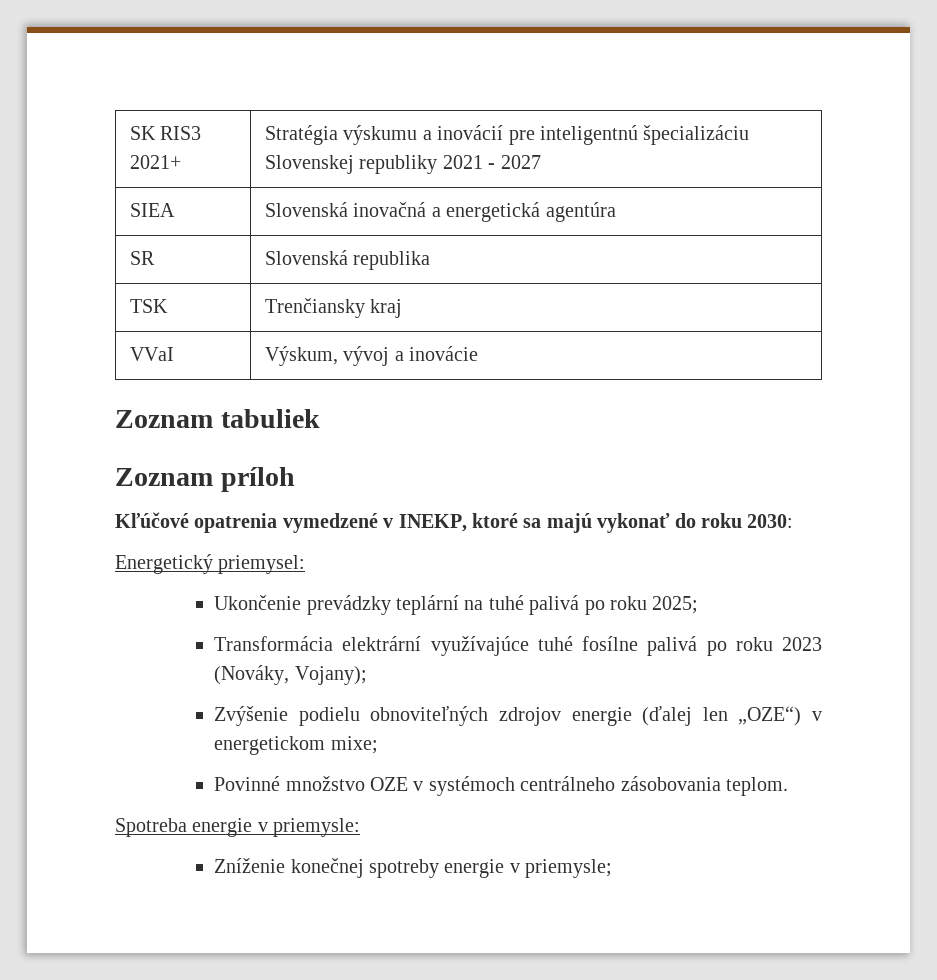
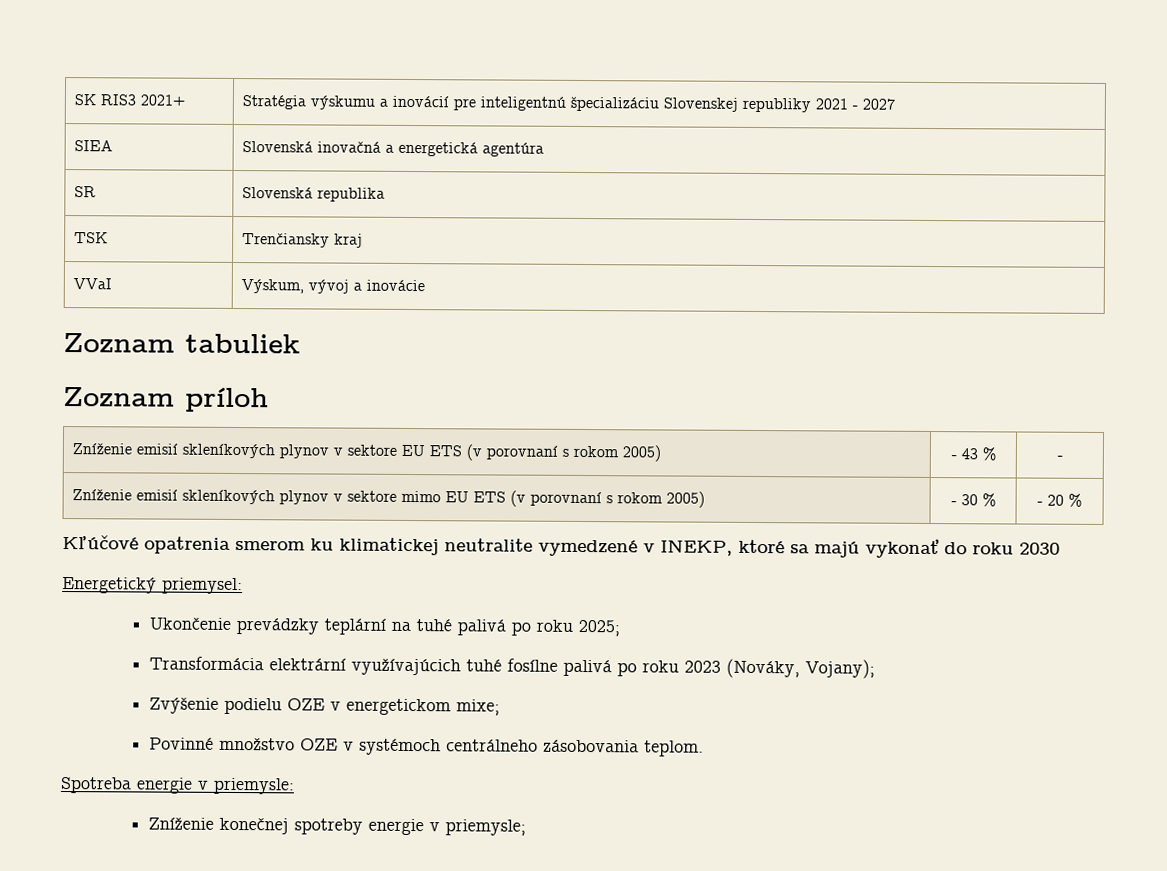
[115,512,278,533] // Kľúčové opatrenia -> [71,443,661,462] [950,447,996,461] [1056,455,1063,460] [71,489,705,508] [950,493,996,507] [1037,493,1082,507] [62,535,533,556] // Zníženie emisií skleníkových plynov v sektore EU ETS (v porovnaní s rokom 2005) | - 43 % | - // Zníženie emisií skleníkových plynov v sektore mimo EU ETS (v porovnaní s rokom 2005) | - 30 % | - 20 % // Kľúčové opatrenia smerom ku klimatickej neutralite
[747,514,794,528] 2030: -> [1019,542,1060,555] 2030
[430,636,529,656] využívajúce -> [350,658,461,676] využívajúcich
[370,706,802,726] obnoviteľných zdrojov energie (ďalej len „OZE“) -> [286,698,325,711] OZE

